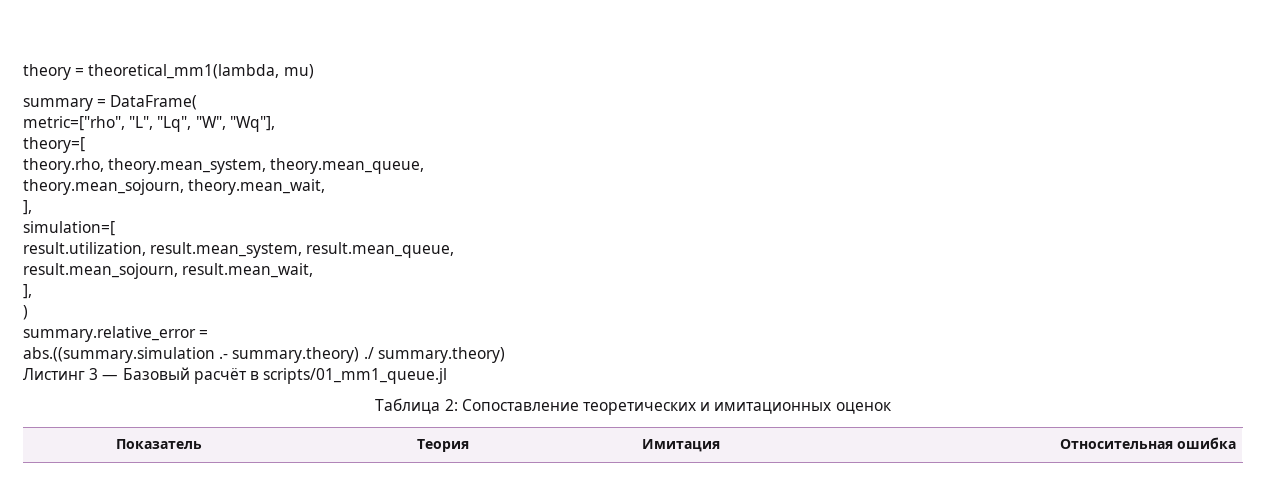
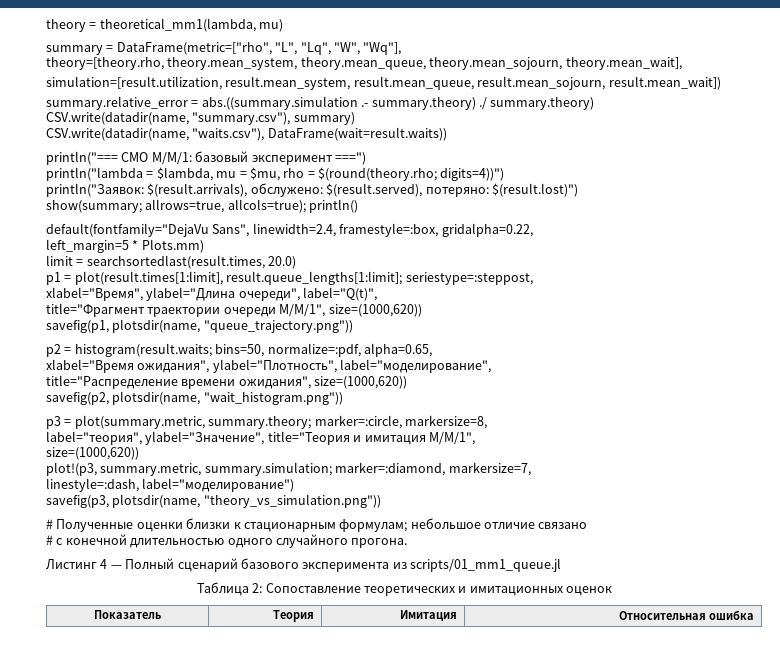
[110,95,198,110] [23,116,125,131] DataFrame( // metric=["rho", -> [116,42,272,55] DataFrame(metric=["rho",
[23,137,85,153] [23,158,104,174] theory=[ // theory.rho, -> [46,57,164,70] theory=[theory.rho,
[23,179,326,195] [23,200,32,215] [23,221,115,236] [23,242,455,258] [23,263,314,279] [23,284,32,299] [23,305,28,320] // theory.mean_sojourn, theory.mean_wait, // ], // simulation=[ // result.utilization, result.mean_system, result.mean_queue, // result.mean_sojourn, result.mean_wait, // ], // ) -> [429,57,682,70] [46,76,721,90] theory.mean_sojourn, theory.mean_wait], // simulation=[result.utilization, result.mean_system, result.mean_queue, result.mean_sojourn, result.mean_wait])
(209, 334) // -> (199, 103) none
[23,367,259,384] Листинг 3 — Базовый расчёт в -> [46,112,355,125] [46,127,447,141] [46,151,366,165] [46,167,505,181] [46,183,578,197] [46,199,359,213] [46,223,533,237] [46,239,204,253] [46,255,297,269] [46,271,533,285] [46,287,378,301] [46,303,422,317] [46,319,353,333] [46,343,432,357] [46,359,492,373] [46,375,408,389] [46,391,343,405] [46,415,487,429] [46,431,475,445] [46,447,139,460] [46,462,531,476] [46,478,295,492] [46,494,381,508] [46,518,588,532] [46,534,408,548] [46,558,407,572] CSV.write(datadir(name, "summary.csv"), summary) // CSV.write(datadir(name, "waits.csv"), DataFrame(wait=result.waits)) // println("=== СМО M/M/1: базовый эксперимент ===") // println("lambda = $lambda, mu = $mu, rho = $(round(theory.rho; digits=4))") // println("Заявок: $(result.arrivals), обслужено: $(result.served), потеряно: $(result.lost)") // show(summary; allrows=true, allcols=true); println() // default(fontfamily="DejaVu Sans", linewidth=2.4, framestyle=:box, gridalpha=0.22, // left_margin=5 * Plots.mm) // limit = searchsortedlast(result.times, 20.0) // p1 = plot(result.times[1:limit], result.queue_lengths[1:limit]; seriestype=:steppost, // xlabel="Время", ylabel="Длина очереди", label="Q(t)", // title="Фрагмент траектории очереди M/M/1", size=(1000,620)) // savefig(p1, plotsdir(name, "queue_trajectory.png")) // p2 = histogram(result.waits; bins=50, normalize=:pdf, alpha=0.65, // xlabel="Время ожидания", ylabel="Плотность", label="моделирование", // title="Распределение времени ожидания", size=(1000,620)) // savefig(p2, plotsdir(name, "wait_histogram.png")) // p3 = plot(summary.metric, summary.theory; marker=:circle, markersize=8, // label="теория", ylabel="Значение", title="Теория и имитация M/M/1", // size=(1000,620)) // plot!(p3, summary.metric, summary.simulation; marker=:diamond, markersize=7, // linestyle=:dash, label="моделирование") // savefig(p3, plotsdir(name, "theory_vs_simulation.png")) // # Полученные оценки близки к стационарным формулам; небольшое отличие связано // # с конечной длительностью одного случайного прогона. // Листинг 4 — Полный сценарий базового эксперимента из

